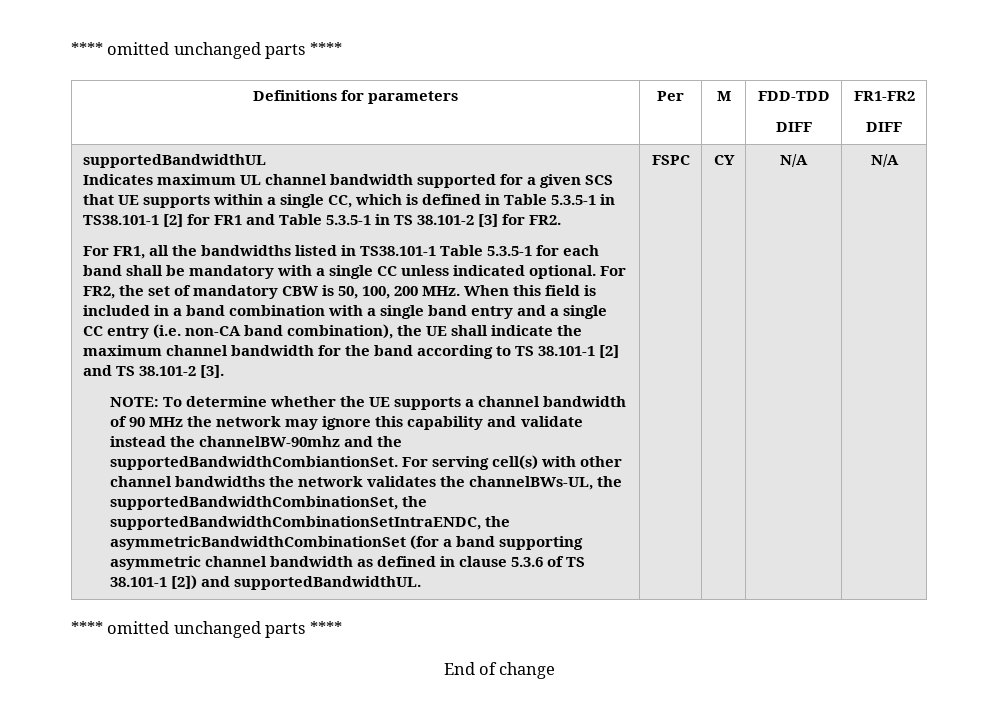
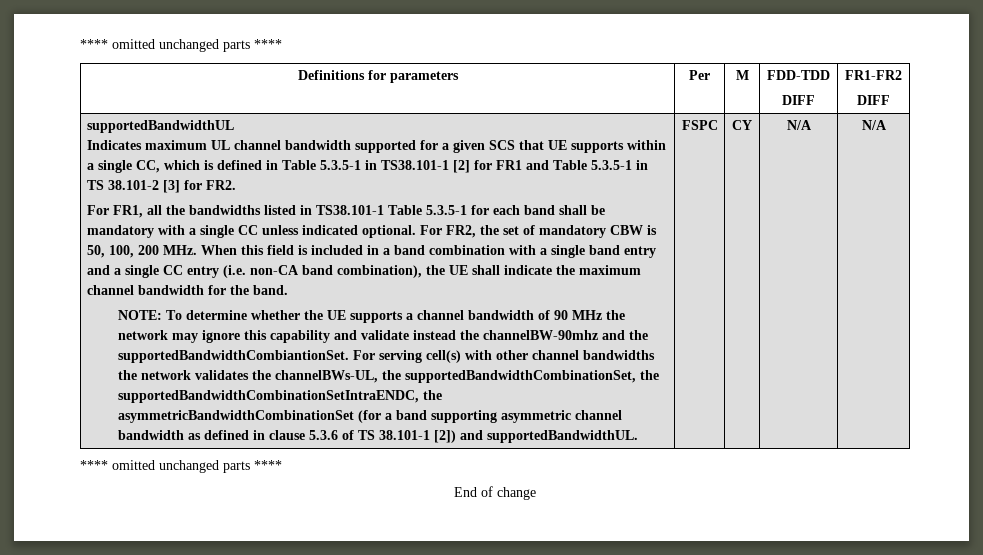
[373,345,620,359] [82,365,224,378] band according to TS 38.101-1 [2] and TS 38.101-2 [3]. -> [252,285,288,295] band.

